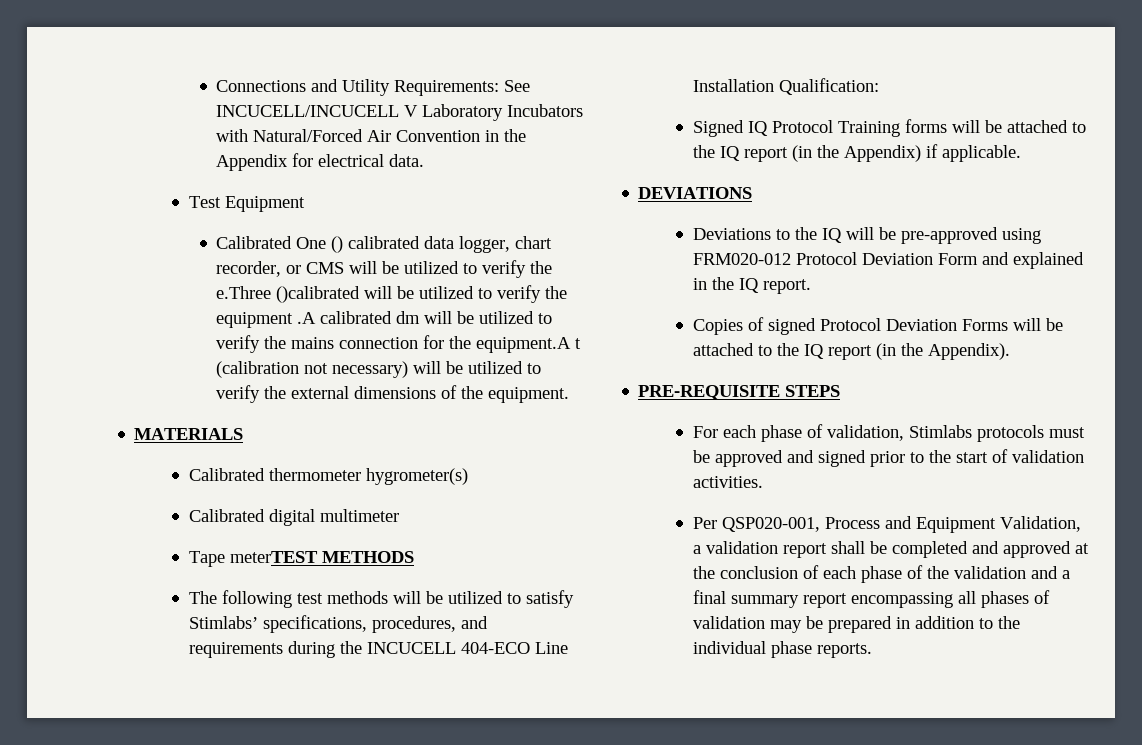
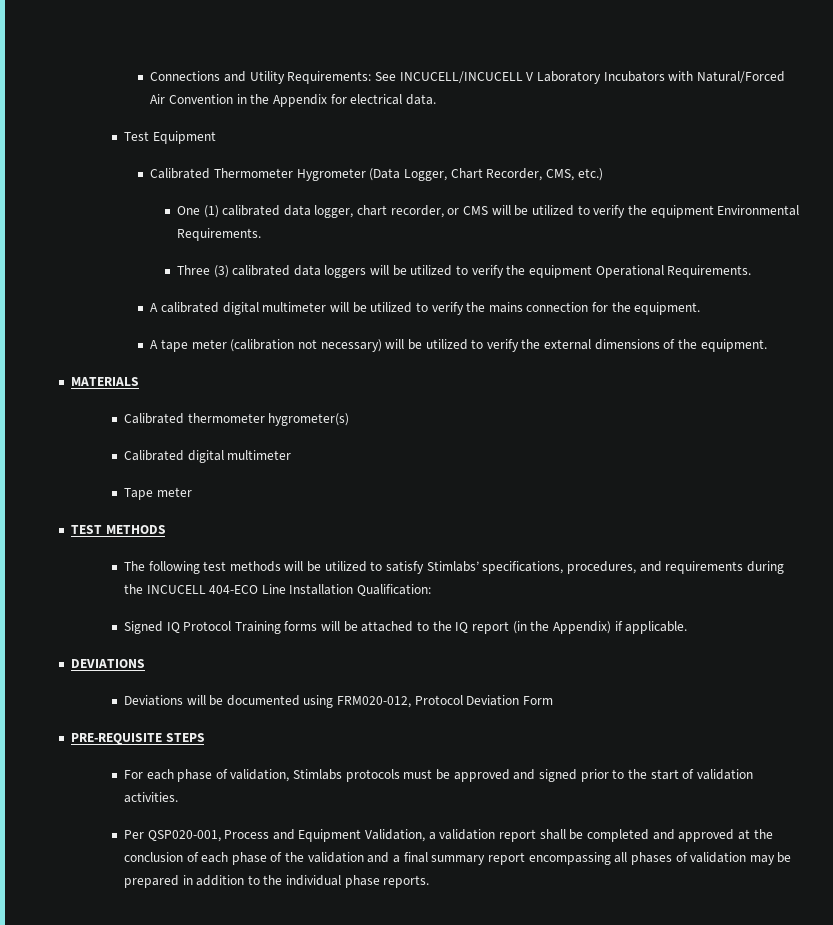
[296,236,344,253] One () -> [213,168,603,181] [176,205,219,218] Thermometer Hygrometer (Data Logger, Chart Recorder, CMS, etc.) // One (1)
[216,285,568,303] [216,311,421,328] e.Three ()calibrated will be utilized to verify the equipment .A calibrated dm -> [650,205,800,218] [176,228,261,241] [176,265,752,278] [150,302,327,315] equipment Environmental Requirements. // Three (3) calibrated data loggers will be utilized to verify the equipment Operational Requirements. // A calibrated digital multimeter
[476,337,582,353] equipment.A t -> [634,302,701,315] [150,339,227,352] equipment. // A tape meter
[229,551,318,563] meterTEST -> [156,487,192,497] [70,525,102,534] meter // TEST
[775,227,1041,244] [692,252,1084,269] [692,277,811,294] [692,317,1063,335] [692,343,1010,360] to the IQ will be pre-approved using FRM020-012 Protocol Deviation Form and explained in the IQ report. // Copies of signed Protocol Deviation Forms will be attached to the IQ report (in the Appendix). -> [186,695,554,708] will be documented using FRM020-012, Protocol Deviation Form

